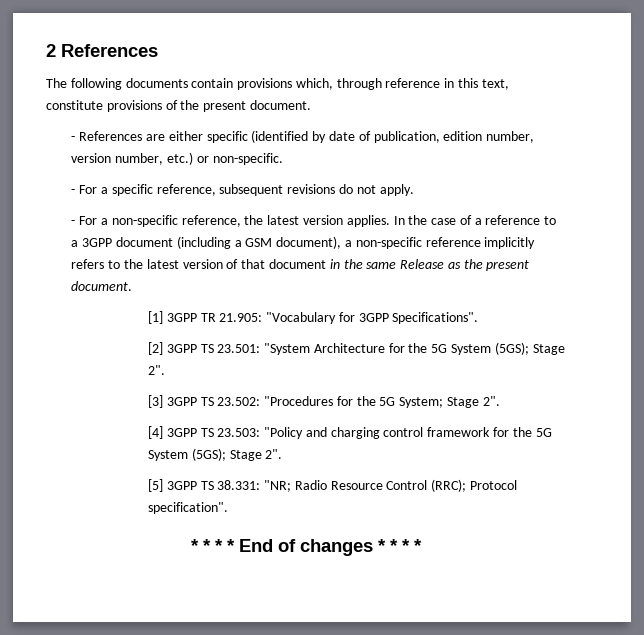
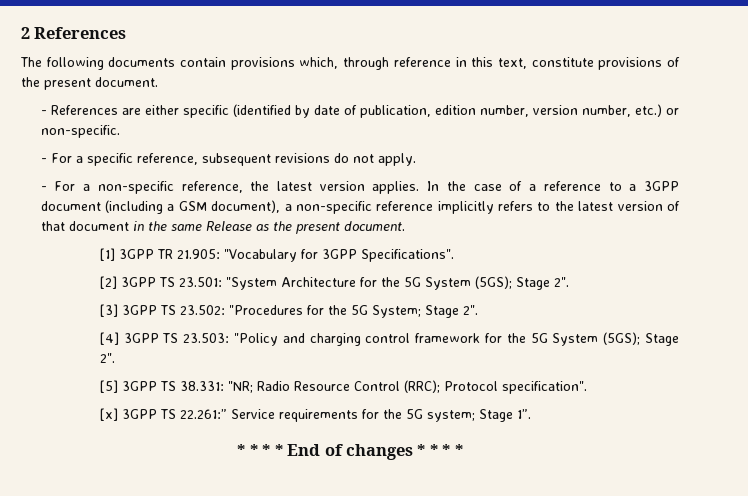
(228, 508) none -> [99,408,531,422] // [x] 3GPP TS 22.261:” Service requirements for the 5G system; Stage 1”.

